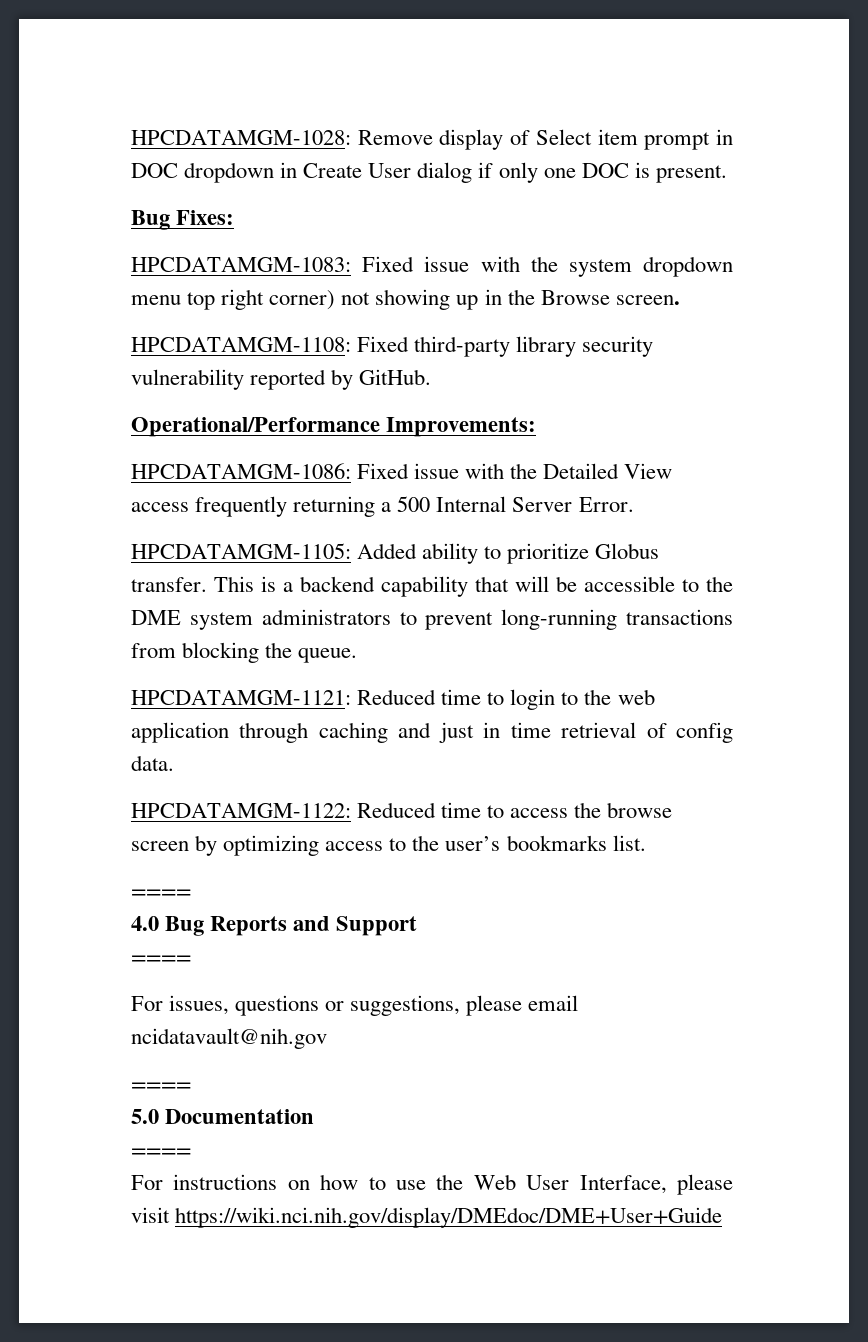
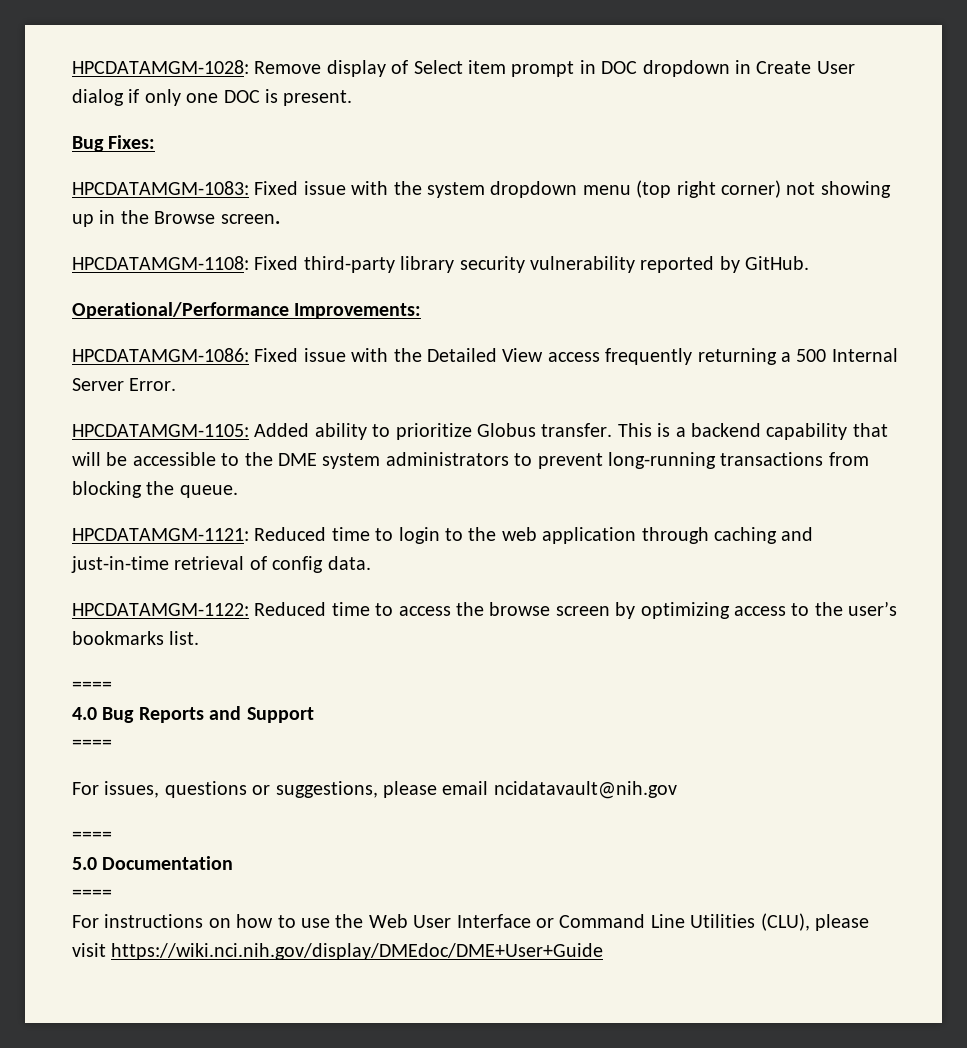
[187,292,216,310] top -> [636,180,672,198] (top
[438,722,551,743] just in time -> [71,556,169,573] just-in-time
[579,1175,667,1194] Interface, -> [456,913,810,931] Interface or Command Line Utilities (CLU),

